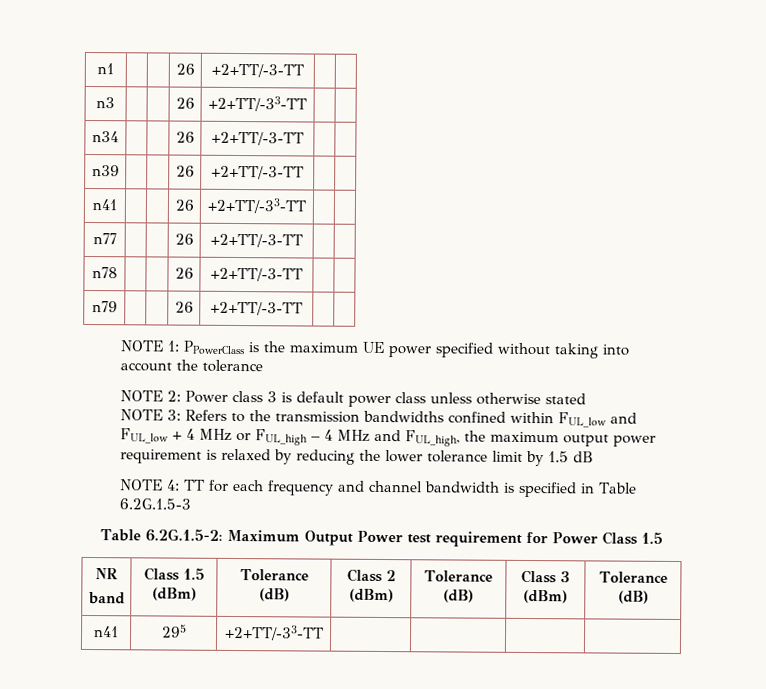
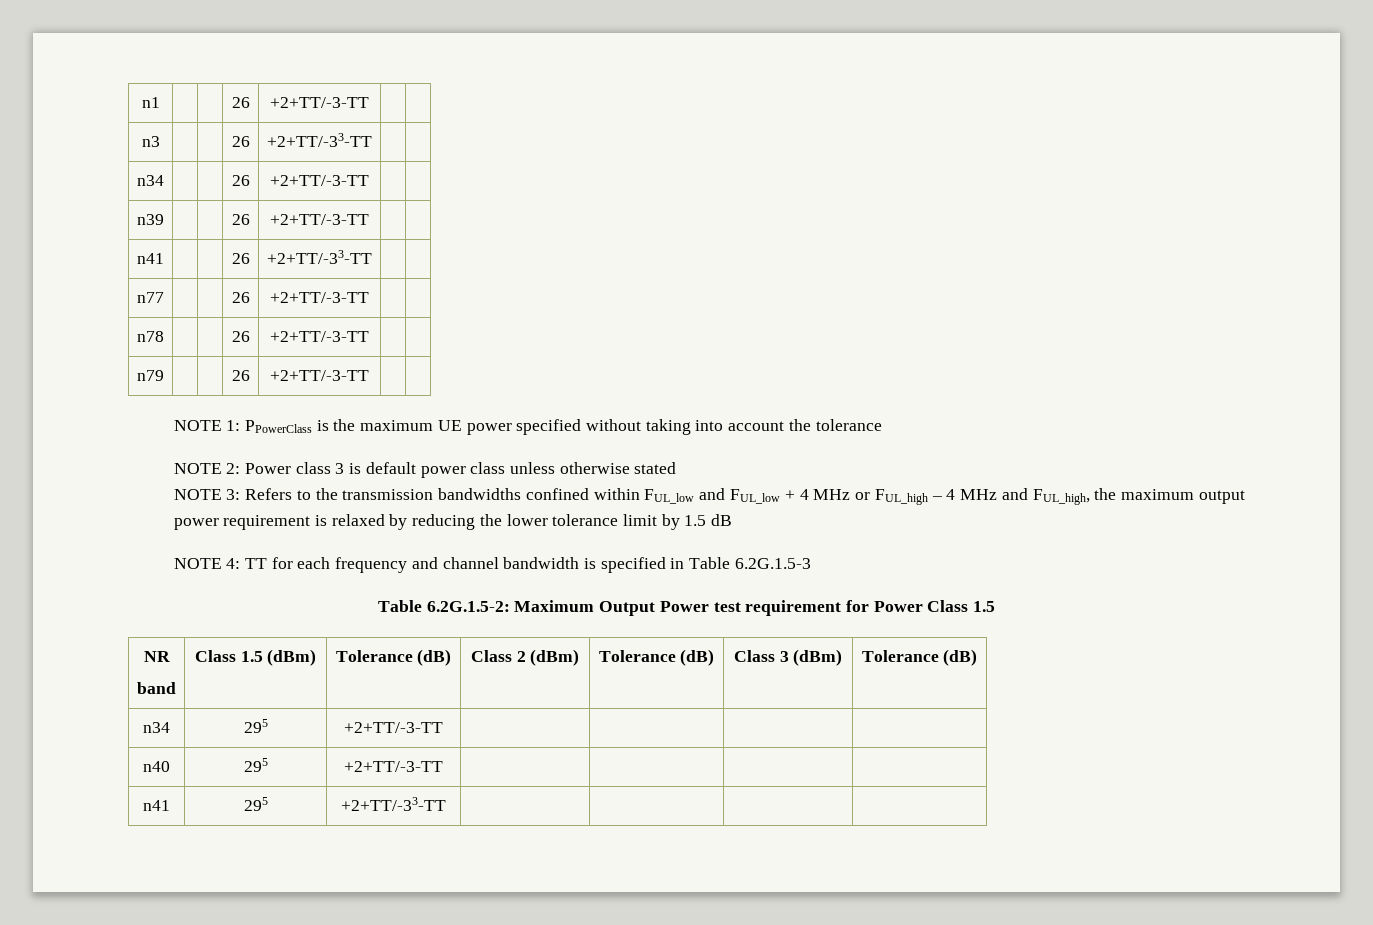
(649, 597) none -> [143,722,170,733] [243,719,268,733] [344,722,443,733] [143,761,170,772] [243,758,268,772] [344,761,443,772] // n34 | 295 | +2+TT/-3-TT | | | | // n40 | 295 | +2+TT/-3-TT | | | |

